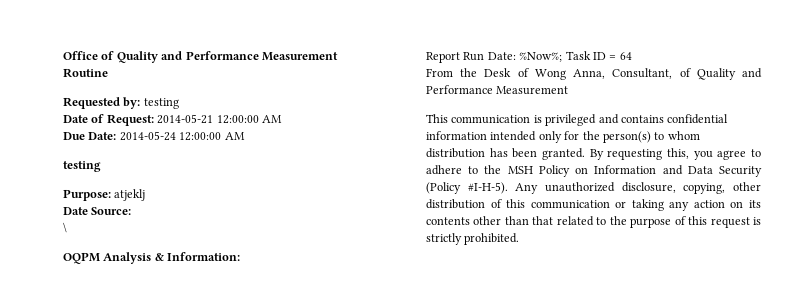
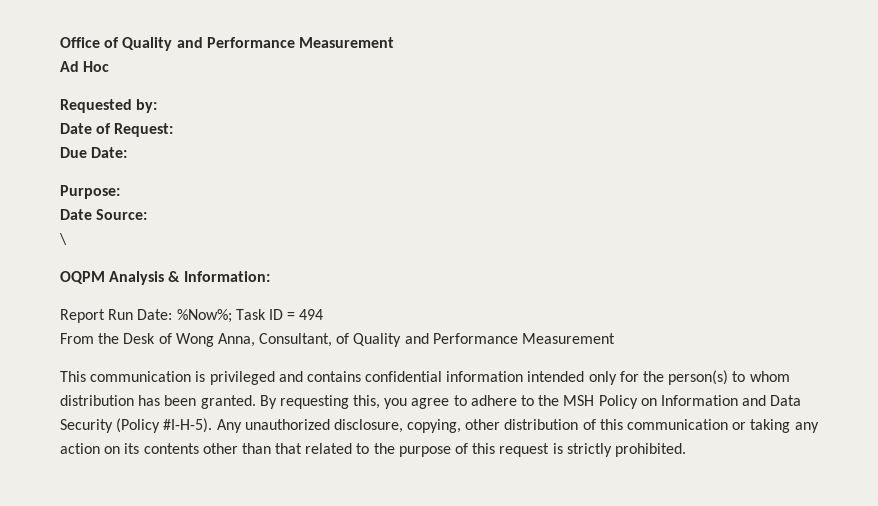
[63,68,108,78] Routine -> [60,61,110,72] Ad Hoc
[143,98,179,109] testing -> (158, 106) none
[157,114,282,124] 2014-05-21 12:00:00 AM -> (174, 130) none
[119,131,245,141] [63,161,101,172] 2014-05-24 12:00:00 AM // testing -> (128, 152) none
[114,189,146,201] atjeklj -> (120, 192) none
[619,52,632,60] 64 -> [299,309,324,320] 494

